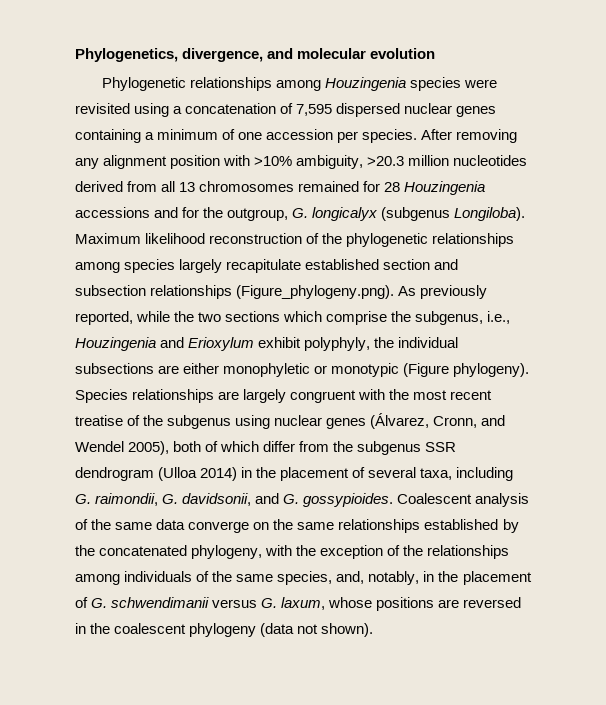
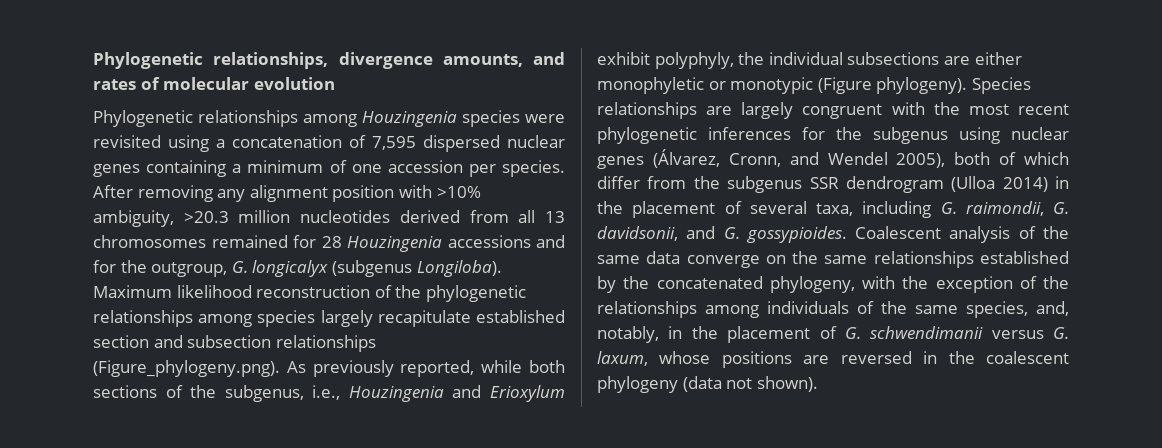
[75,48,294,62] Phylogenetics, divergence, and -> [93,52,565,69] [93,77,160,90] Phylogenetic relationships, divergence amounts, and rates of
[174,311,388,325] the two sections which comprise -> [529,360,565,373] [93,385,183,398] both sections of
[75,415,141,426] treatise of -> [597,127,825,144] phylogenetic inferences for

